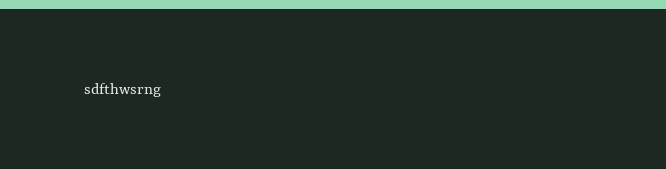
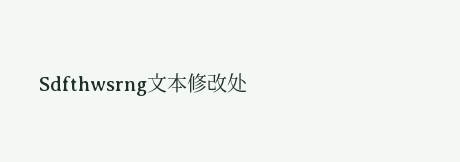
[84,83,161,97] sdfthwsrng -> [39,73,247,96] Sdfthwsrng文本修改处

